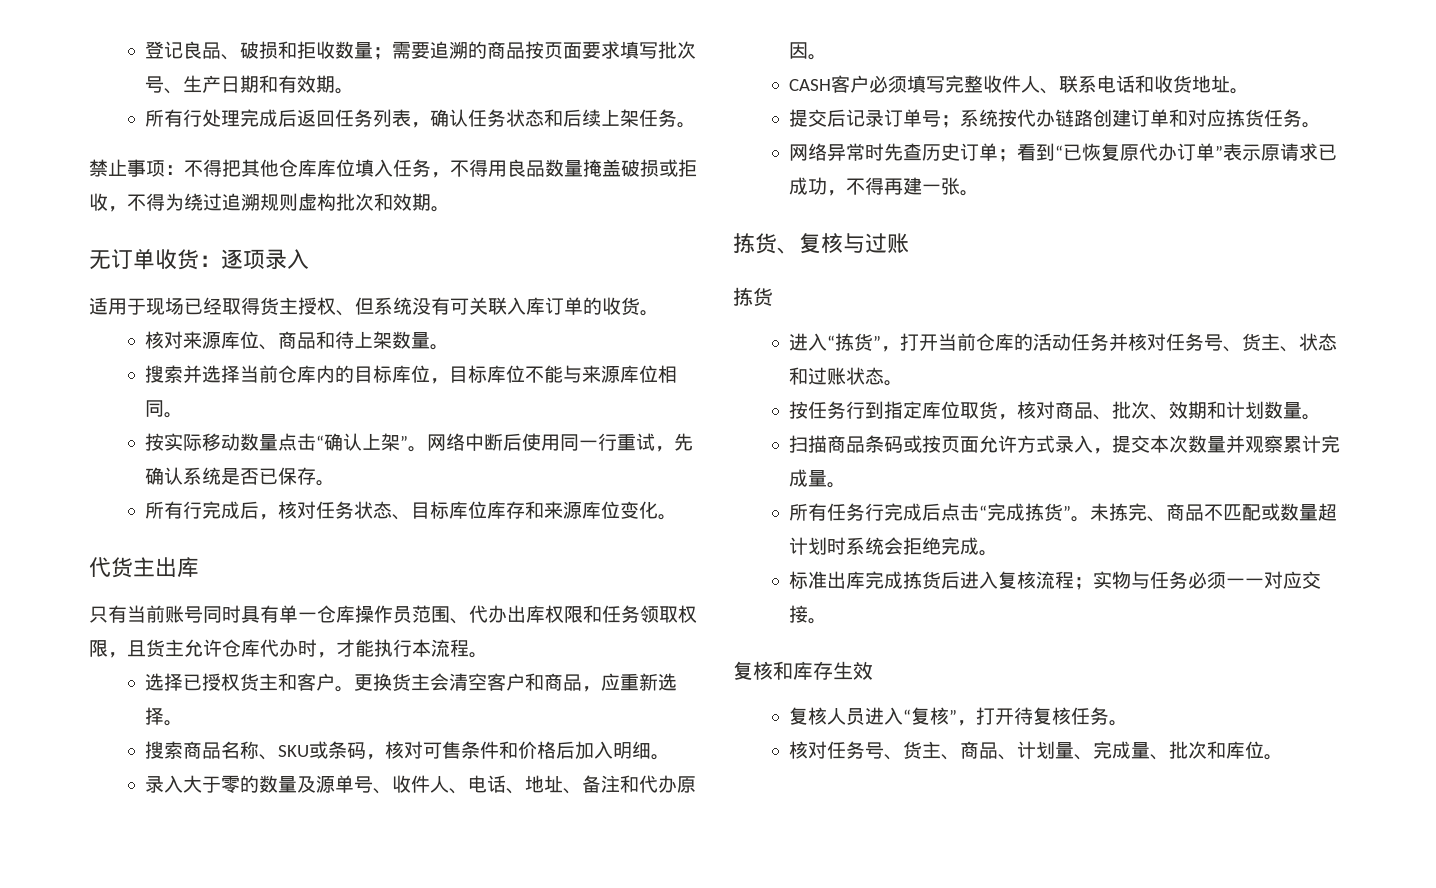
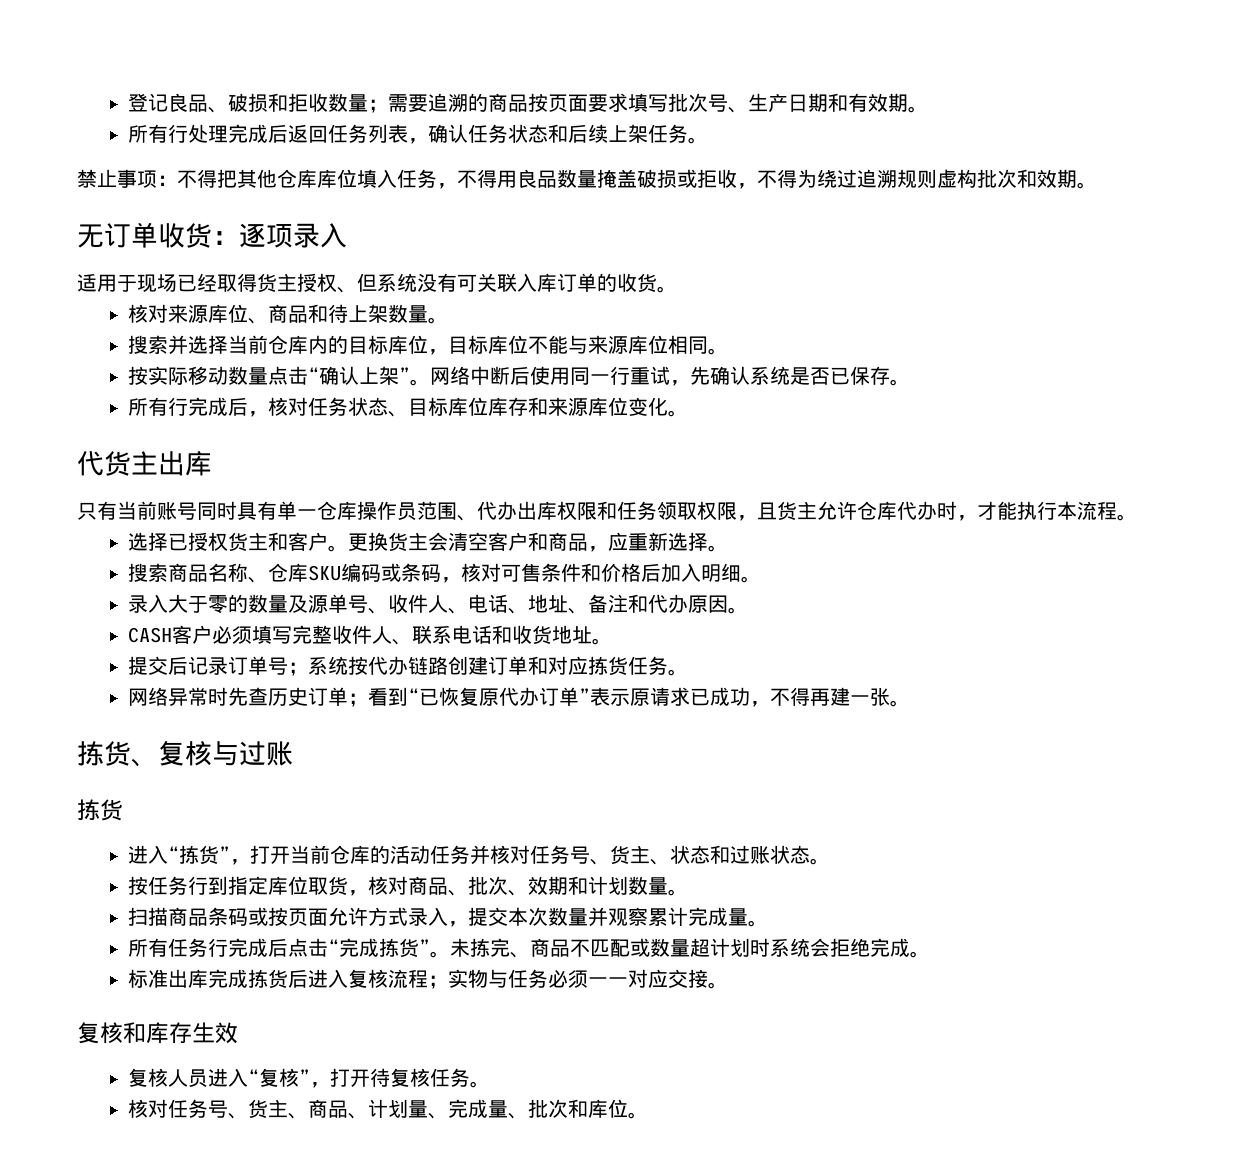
[278,745,310,757] SKU -> [268,563,382,582] 仓库SKU编码

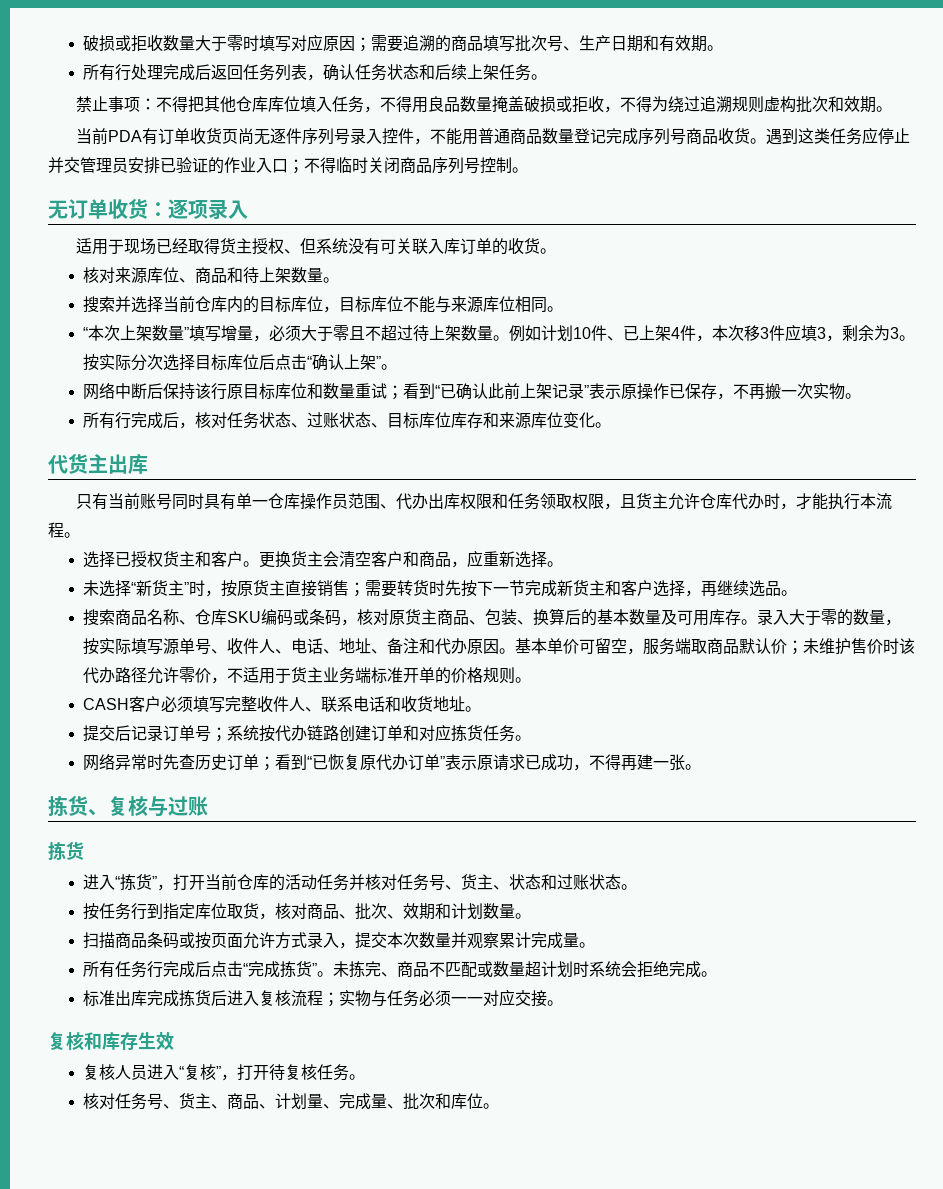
[128,93,369,113] 登记良品、破损和拒收数量 -> [83,34,356,52] 破损或拒收数量大于零时填写对应原因
[528,93,629,112] 按页面要求 -> (484, 43) none
(1097, 185) none -> [76,127,911,145] [48,157,528,174] // 当前PDA有订单收货页尚无逐件序列号录入控件，不能用普通商品数量登记完成序列号商品收货。遇到这类任务应停止并交管理员安排已验证的作业入口；不得临时关闭商品序列号控制。
[128,366,269,385] 按实际移动数量 -> [83,324,916,342] [83,354,276,371] “本次上架数量”填写增量，必须大于零且不超过待上架数量。例如计划10件、已上架4件，本次移3件应填3，剩余为3。按实际分次选择目标库位后
(431, 382) none -> (398, 367) //
[530,366,891,386] 使用同一行重试，先确认系统是否已保存 -> [163,383,846,400] 保持该行原目标库位和数量重试；看到“已确认此前上架记录”表示原操作已保存，不再搬一次实物
(409, 414) none -> [307,412,388,428] 过账状态、
(729, 548) none -> [83,580,798,597] // 未选择“新货主”时，按原货主直接销售；需要转货时先按下一节完成新货主和客户选择，再继续选品。
[501,563,762,583] 可售条件和价格后加入明细。 // -> [389,608,758,626] 原货主商品、包装、换算后的基本数量及可用库存。
[288,595,309,613] 及 -> [885,619,902,626] [83,638,164,655] ，按实际填写
(749, 610) none -> [515,638,916,655] [83,667,532,684] 基本单价可留空，服务端取商品默认价；未维护售价时该代办路径允许零价，不适用于货主业务端标准开单的价格规则。

